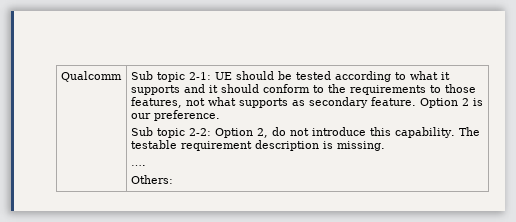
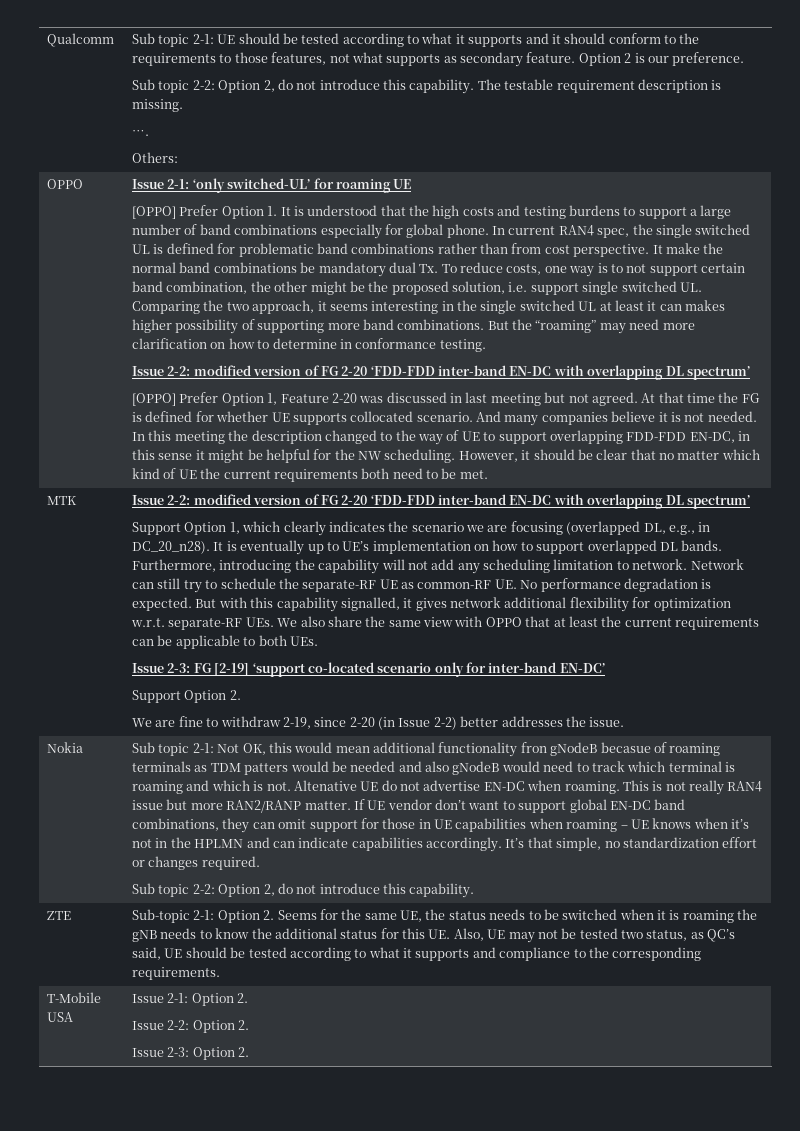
(173, 179) none -> [47,179,84,189] [132,178,412,193] [132,205,732,219] [132,224,751,239] [132,243,724,257] [132,262,746,277] [132,281,702,295] [132,300,726,314] [132,319,695,334] [132,338,486,352] [132,365,750,380] [132,392,760,406] [132,411,757,426] [132,430,751,445] [132,449,760,463] [132,468,488,482] [47,496,78,505] [132,494,750,509] [132,521,711,536] [132,540,723,555] [132,559,744,574] [132,578,712,593] [132,597,731,612] [131,616,760,630] [132,635,318,649] [132,662,605,677] [132,690,241,703] [132,716,625,730] [47,742,84,753] [132,742,721,757] [132,761,736,775] [132,780,763,795] [132,799,686,813] [132,818,750,833] [132,837,758,852] [132,856,260,870] [132,883,475,898] [47,911,72,920] [132,909,758,923] [132,928,736,943] [132,947,702,961] [132,967,221,980] [47,992,102,1003] [47,1012,74,1022] [132,993,249,1006] [132,1020,250,1033] [132,1047,250,1060] // OPPO | Issue 2-1: ‘only switched-UL’ for roaming UE // [OPPO] Prefer Option 1. It is understood that the high costs and testing burdens to support a large number of band combinations especially for global phone. In current RAN4 spec, the single switched UL is defined for problematic band combinations rather than from cost perspective. It make the normal band combinations be mandatory dual Tx. To reduce costs, one way is to not support certain band combination, the other might be the proposed solution, i.e. support single switched UL. Comparing the two approach, it seems interesting in the single switched UL at least it can makes higher possibility of supporting more band combinations. But the “roaming” may need more clarification on how to determine in conformance testing. // Issue 2-2: modified version of FG 2-20 ‘FDD-FDD inter-band EN-DC with overlapping DL spectrum’ // [OPPO] Prefer Option 1, Feature 2-20 was discussed in last meeting but not agreed. At that time the FG is defined for whether UE supports collocated scenario. And many companies believe it is not needed. In this meeting the description changed to the way of UE to support overlapping FDD-FDD EN-DC, in this sense it might be helpful for the NW scheduling. However, it should be clear that no matter which kind of UE the current requirements both need to be met. // MTK | Issue 2-2: modified version of FG 2-20 ‘FDD-FDD inter-band EN-DC with overlapping DL spectrum’ // Support Option 1, which clearly indicates the scenario we are focusing (overlapped DL, e.g., in DC_20_n28). It is eventually up to UE’s implementation on how to support overlapped DL bands. Furthermore, introducing the capability will not add any scheduling limitation to network. Network can still try to schedule the separate-RF UE as common-RF UE. No performance degradation is expected. But with this capability signalled, it gives network additional flexibility for optimization w.r.t. separate-RF UEs. We also share the same view with OPPO that at least the current requirements can be applicable to both UEs. // Issue 2-3: FG [2-19] ‘support co-located scenario only for inter-band EN-DC’ // Support Option 2. // We are fine to withdraw 2-19, since 2-20 (in Issue 2-2) better addresses the issue. // Nokia | Sub topic 2-1: Not OK, this would mean additional functionality fron gNodeB becasue of roaming terminals as TDM patters would be needed and also gNodeB would need to track which terminal is roaming and which is not. Altenative UE do not advertise EN-DC when roaming. This is not really RAN4 issue but more RAN2/RANP matter. If UE vendor don’t want to support global EN-DC band combinations, they can omit support for those in UE capabilities when roaming – UE knows when it’s not in the HPLMN and can indicate capabilities accordingly. It’s that simple, no standardization effort or changes required. // Sub topic 2-2: Option 2, do not introduce this capability. // ZTE | Sub-topic 2-1: Option 2. Seems for the same UE, the status needs to be switched when it is roaming the gNB needs to know the additional status for this UE. Also, UE may not be tested two status, as QC’s said, UE should be tested according to what it supports and compliance to the corresponding requirements. // T-Mobile USA | Issue 2-1: Option 2. // Issue 2-2: Option 2. // Issue 2-3: Option 2.

